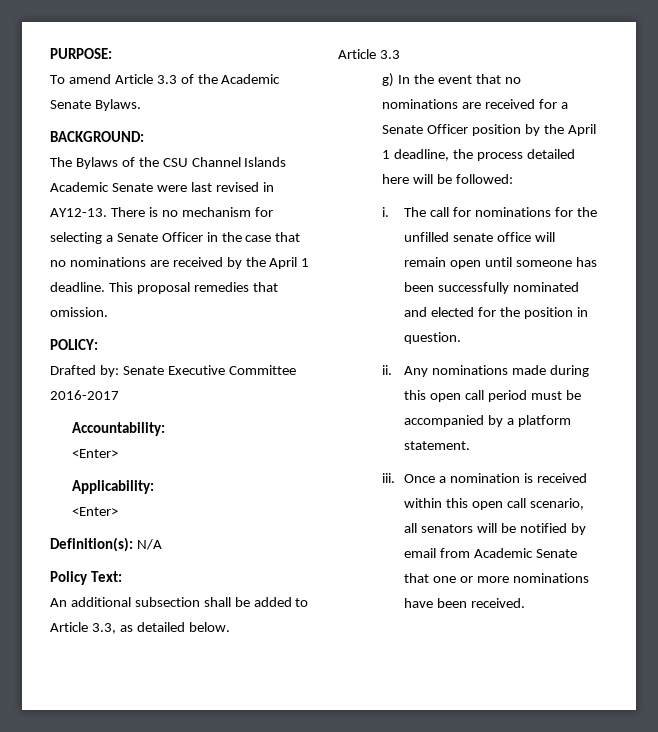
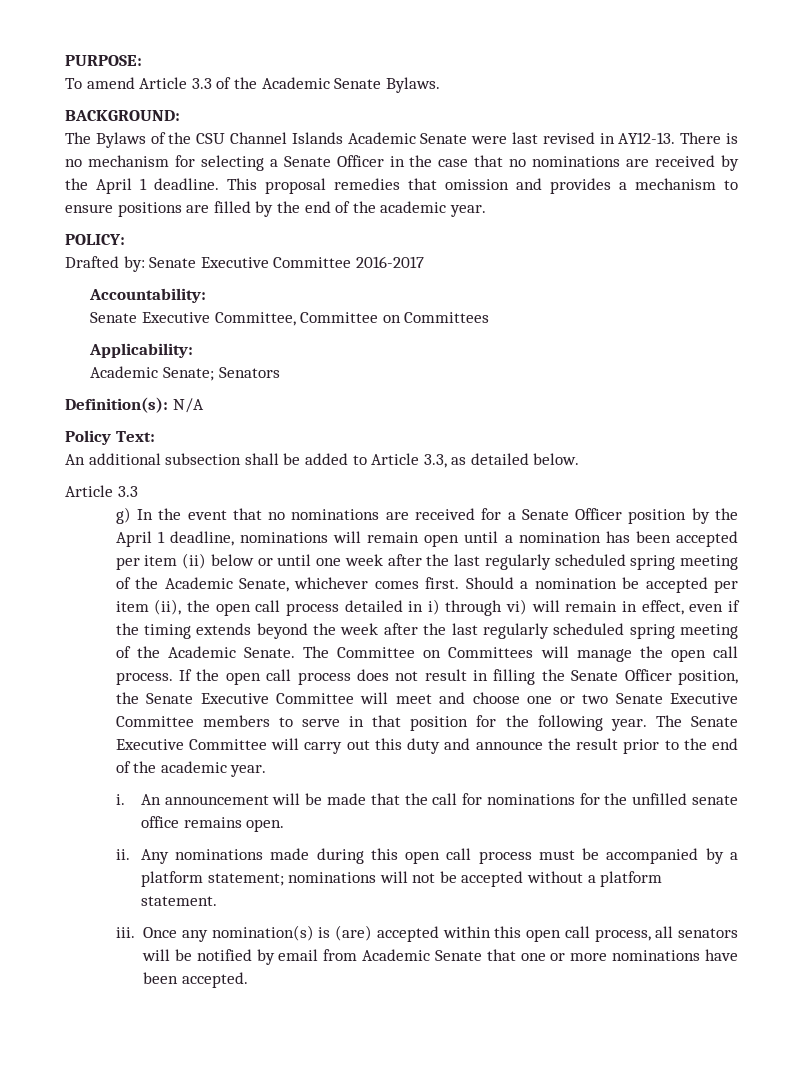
[50,307,108,317] omission. -> [445,178,738,194] [65,201,486,217] omission and provides a mechanism to ensure positions are filled by the end of the academic year.
[72,449,119,458] [72,480,155,494] [72,507,119,516] <Enter> // Applicability: // <Enter> -> [90,312,490,326] [89,343,194,358] [90,366,280,381] Senate Executive Committee, Committee on Committees // Applicability: // Academic Senate; Senators
[452,149,575,161] [382,174,513,184] [382,207,427,217] the process detailed here will be followed: // i. The -> [239,531,738,547] [115,553,738,570] [115,577,738,593] [115,599,740,616] [115,623,738,639] [115,646,738,662] [115,669,739,685] [115,692,738,704] [115,715,738,731] [115,738,738,754] [115,761,267,777] [115,793,428,805] nominations will remain open until a nomination has been accepted per item (ii) below or until one week after the last regularly scheduled spring meeting of the Academic Senate, whichever comes first. Should a nomination be accepted per item (ii), the open call process detailed in i) through vi) will remain in effect, even if the timing extends beyond the week after the last regularly scheduled spring meeting of the Academic Senate. The Committee on Committees will manage the open call process. If the open call process does not result in filling the Senate Officer position, the Senate Executive Committee will meet and choose one or two Senate Executive Committee members to serve in that position for the following year. The Senate Executive Committee will carry out this duty and announce the result prior to the end of the academic year. // i. An announcement will be made that the
[534,232,555,242] [404,257,597,269] [404,282,579,294] [404,307,588,319] [404,332,462,344] will remain open until someone has been successfully nominated and elected for the position in question. -> [183,817,285,832] remains open.
[487,390,527,402] period -> [478,851,532,864] process
[404,441,471,450] [382,473,587,483] statement. // iii. Once a nomination is received -> [207,871,663,887] [140,896,217,906] [115,925,439,942] statement; nominations will not be accepted without a platform statement. // iii. Once any nomination(s) is (are) accepted
[529,498,584,510] scenario, -> [594,929,651,942] process,
[470,598,525,608] received. -> [181,972,248,988] accepted.

